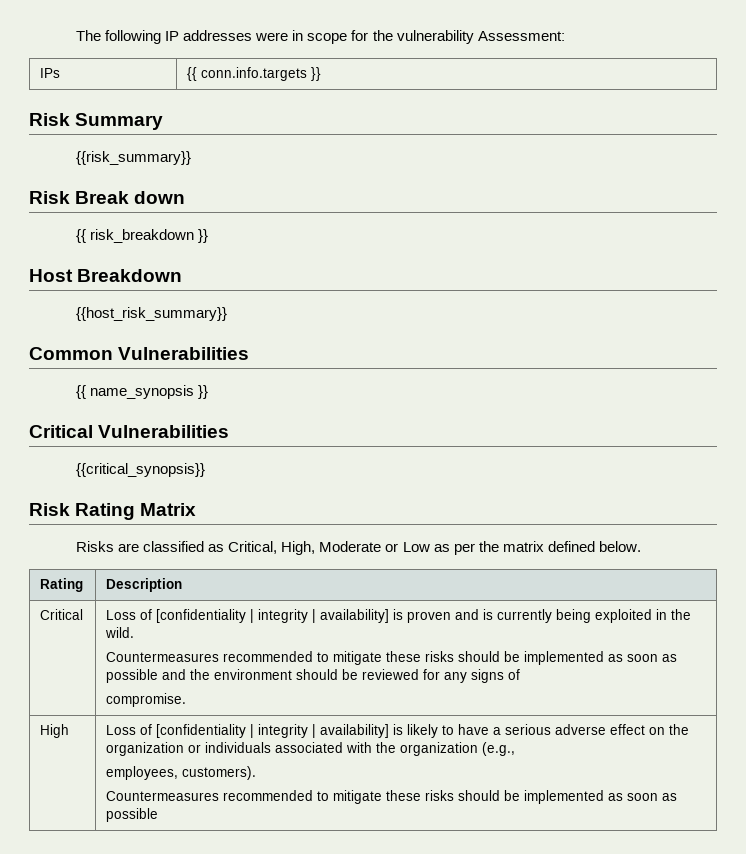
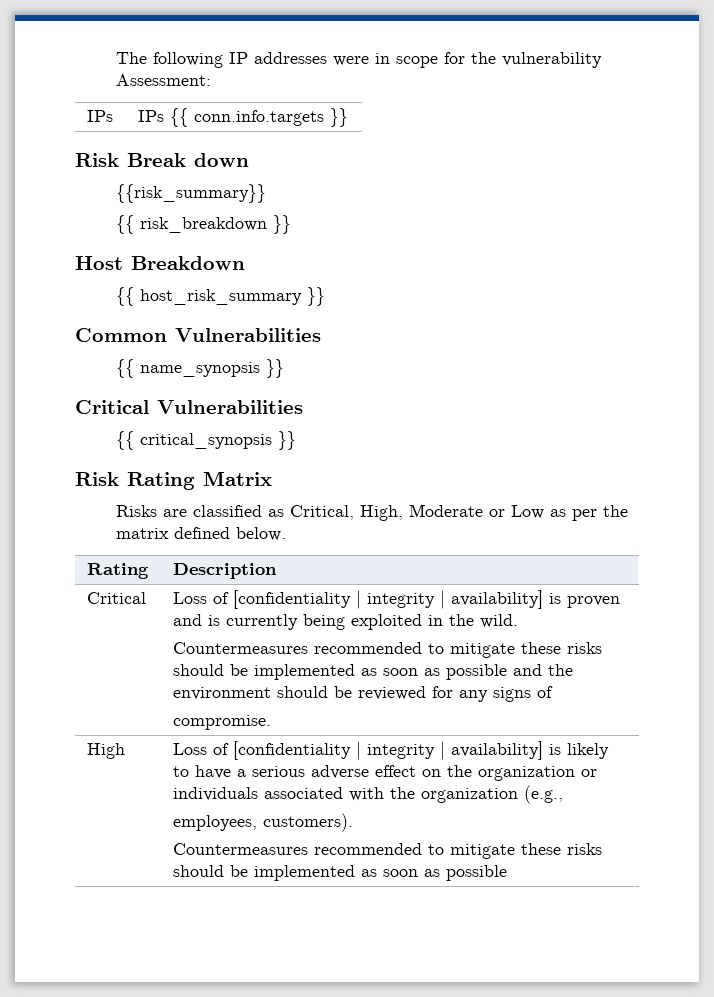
(61, 73) none -> [138,110,165,122] IPs
[75,113,164,130] Summary -> [127,153,249,167] Break down
[29,191,186,204] // Risk Break down -> (266, 193) none
[76,307,228,321] {{host_risk_summary}} -> [115,287,325,306] {{ host_risk_summary }}
[76,463,206,477] {{critical_synopsis}} -> [115,431,296,450] {{ critical_synopsis }}

